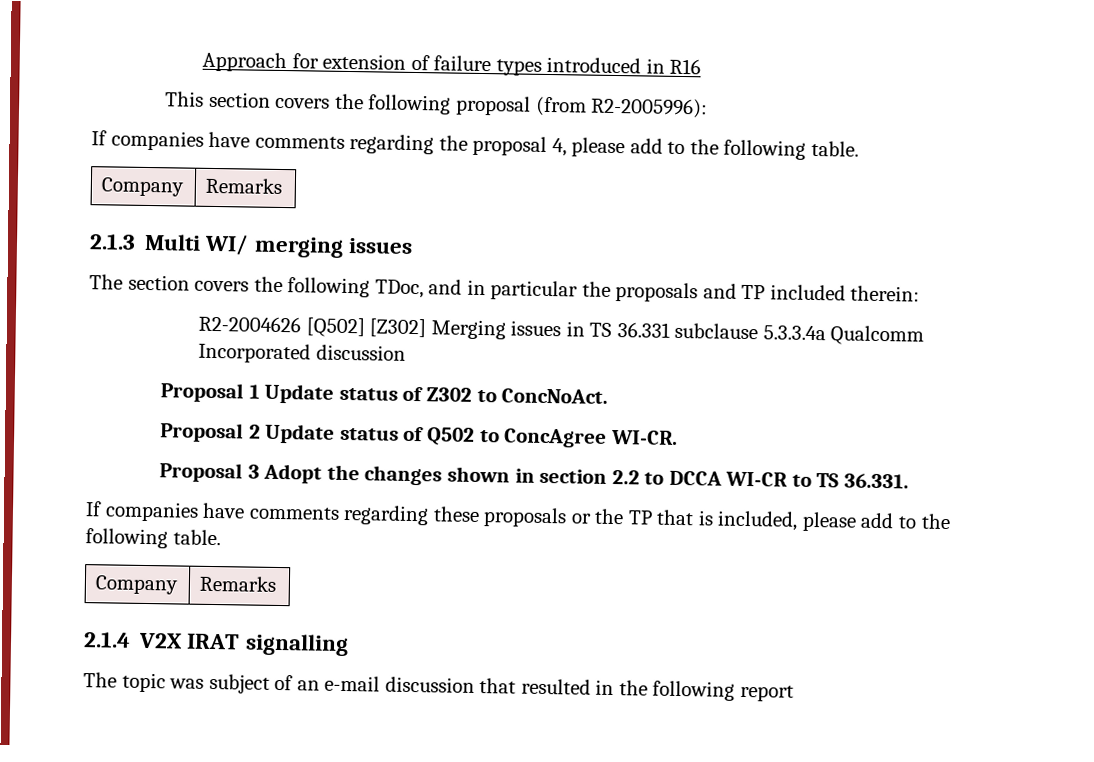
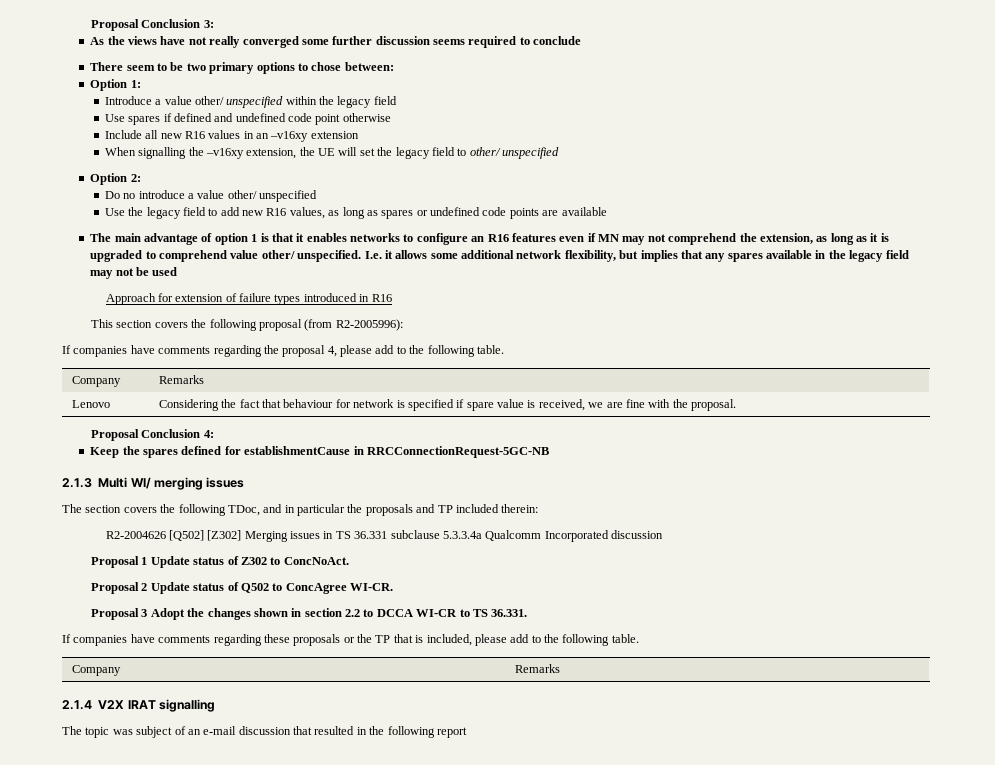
(202, 62) none -> [91,19,214,31] [90,36,582,48] [90,62,394,74] [90,79,141,91] [104,96,397,108] [104,113,391,125] [104,130,359,142] [104,147,560,159] [90,173,141,185] [104,190,318,202] [104,207,607,219] [90,233,889,245] [90,250,909,262] [90,267,178,279] Proposal Conclusion 3: // As the views have not really converged some further discussion seems required to conclude // There seem to be two primary options to chose between: // Option 1: // Introduce a value other/ unspecified within the legacy field // Use spares if defined and undefined code point otherwise // Include all new R16 values in an –v16xy extension // When signalling the –v16xy extension, the UE will set the legacy field to other/ unspecified // Option 2: // Do no introduce a value other/ unspecified // Use the legacy field to add new R16 values, as long as spares or undefined code points are available // The main advantage of option 1 is that it enables networks to configure an R16 features even if MN may not comprehend the extension, as long as it is upgraded to comprehend value other/ unspecified. I.e. it allows some additional network flexibility, but implies that any spares available in the legacy field may not be used //
(284, 186) none -> [71,400,110,408] [158,399,737,411] [91,429,214,441] [90,446,549,458] // Lenovo | Considering the fact that behaviour for network is specified if spare value is received, we are fine with the proposal. // Proposal Conclusion 4: // Keep the spares defined for establishmentCause in RRCConnectionRequest-5GC-NB

